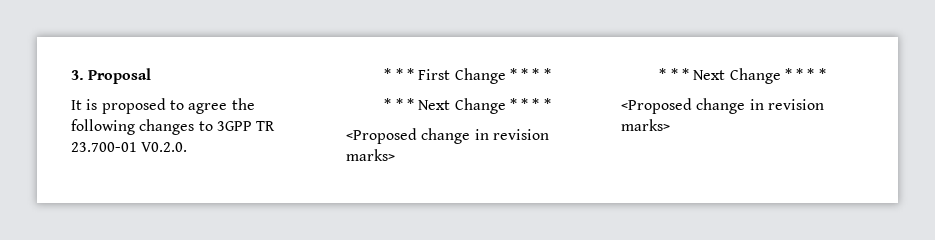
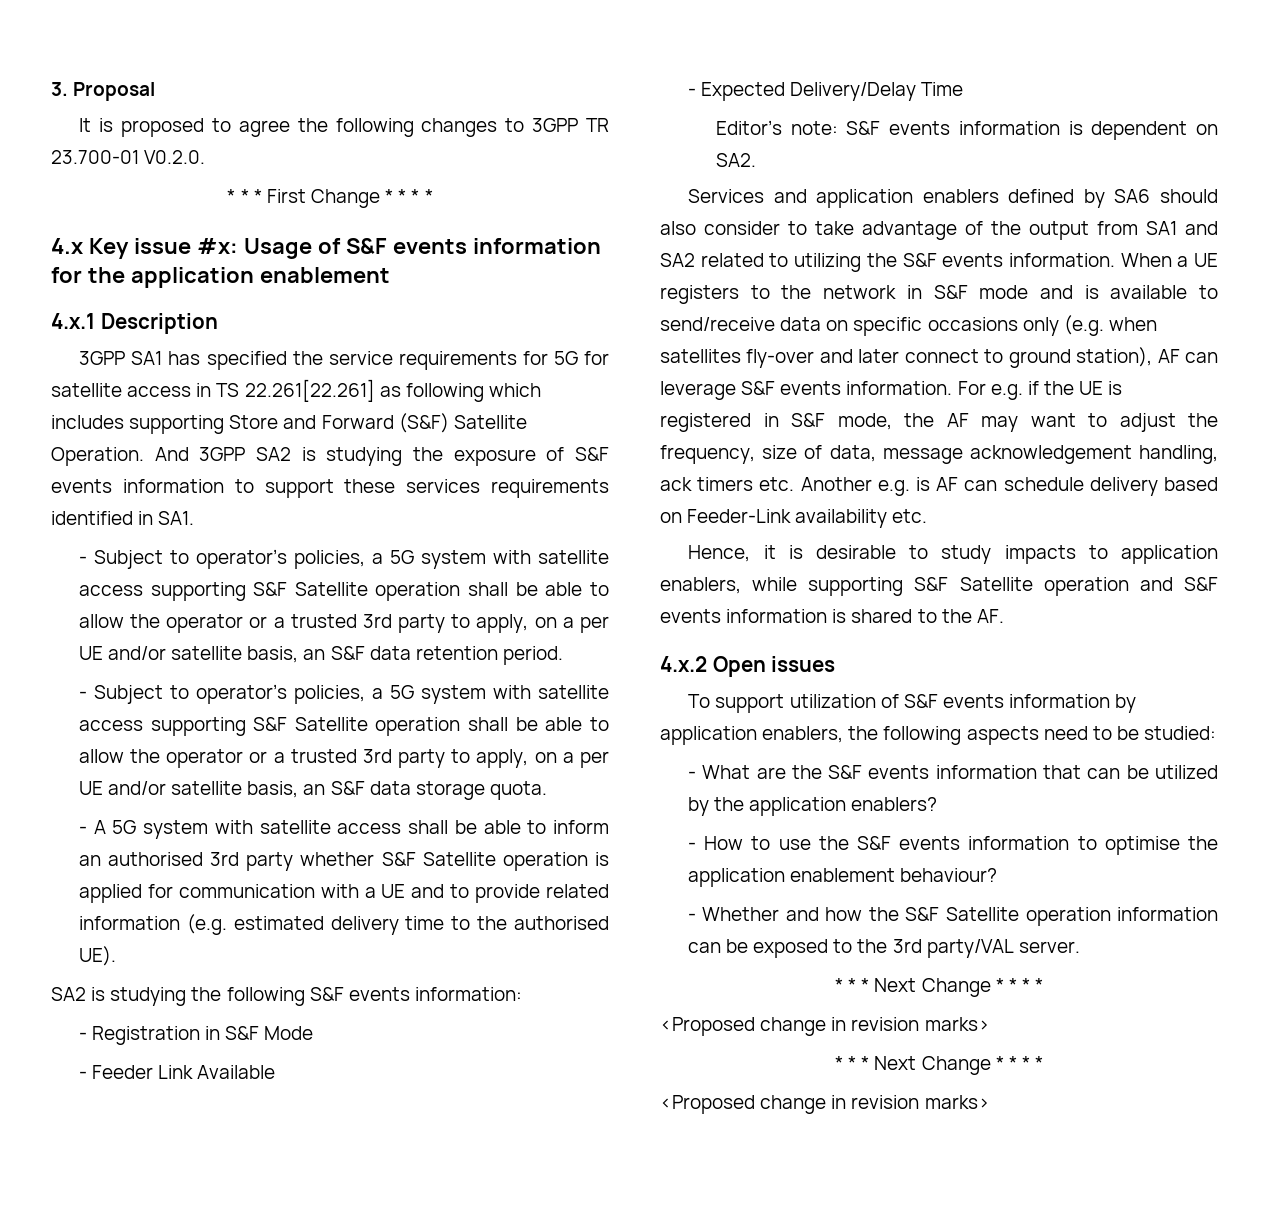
(551, 74) none -> [51,238,601,259] [51,267,390,288] [51,313,218,334] [79,351,609,370] [51,379,541,402] [51,413,527,434] [51,447,609,466] [51,479,609,498] [51,511,195,525] [78,549,609,569] [78,582,609,601] [78,614,609,633] [78,646,563,665] [78,684,609,704] [78,717,609,736] [78,749,609,768] [78,781,547,800] [78,820,609,839] [78,852,609,871] [78,884,610,903] [78,914,610,935] [78,946,116,966] [51,987,522,1006] [78,1026,314,1045] [78,1065,276,1079] [687,82,964,101] [715,120,1218,140] [715,153,756,167] [688,189,1218,208] [660,221,1218,240] [660,253,1218,272] [660,285,1218,304] [660,315,1157,336] [660,347,1218,368] [660,381,1123,400] [660,413,1218,432] [660,445,1218,464] [660,477,1218,496] [660,509,928,528] [688,545,1218,564] [660,577,1218,596] [660,609,1004,623] [660,656,836,677] [688,694,1137,713] [660,726,1217,745] [687,765,1218,779] [687,797,938,816] [687,836,1218,855] [687,868,998,887] [687,907,1218,926] [687,939,1080,958] // 4.x Key issue #x: Usage of S&F events information for the application enablement // 4.x.1 Description // 3GPP SA1 has specified the service requirements for 5G for satellite access in TS 22.261[22.261] as following which includes supporting Store and Forward (S&F) Satellite Operation. And 3GPP SA2 is studying the exposure of S&F events information to support these services requirements identified in SA1. // - Subject to operator’s policies, a 5G system with satellite access supporting S&F Satellite operation shall be able to allow the operator or a trusted 3rd party to apply, on a per UE and/or satellite basis, an S&F data retention period. // - Subject to operator’s policies, a 5G system with satellite access supporting S&F Satellite operation shall be able to allow the operator or a trusted 3rd party to apply, on a per UE and/or satellite basis, an S&F data storage quota. // - A 5G system with satellite access shall be able to inform an authorised 3rd party whether S&F Satellite operation is applied for communication with a UE and to provide related information (e.g. estimated delivery time to the authorised UE). // SA2 is studying the following S&F events information: // - Registration in S&F Mode // - Feeder Link Available // - Expected Delivery/Delay Time // Editor’s note: S&F events information is dependent on SA2. // Services and application enablers defined by SA6 should also consider to take advantage of the output from SA1 and SA2 related to utilizing the S&F events information. When a UE registers to the network in S&F mode and is available to send/receive data on specific occasions only (e.g. when satellites fly-over and later connect to ground station), AF can leverage S&F events information. For e.g. if the UE is registered in S&F mode, the AF may want to adjust the frequency, size of data, message acknowledgement handling, ack timers etc. Another e.g. is AF can schedule delivery based on Feeder-Link availability etc. // Hence, it is desirable to study impacts to application enablers, while supporting S&F Satellite operation and S&F events information is shared to the AF. // 4.x.2 Open issues // To support utilization of S&F events information by application enablers, the following aspects need to be studied: // - What are the S&F events information that can be utilized by the application enablers? // - How to use the S&F events information to optimise the application enablement behaviour? // - Whether and how the S&F Satellite operation information can be exposed to the 3rd party/VAL server.

